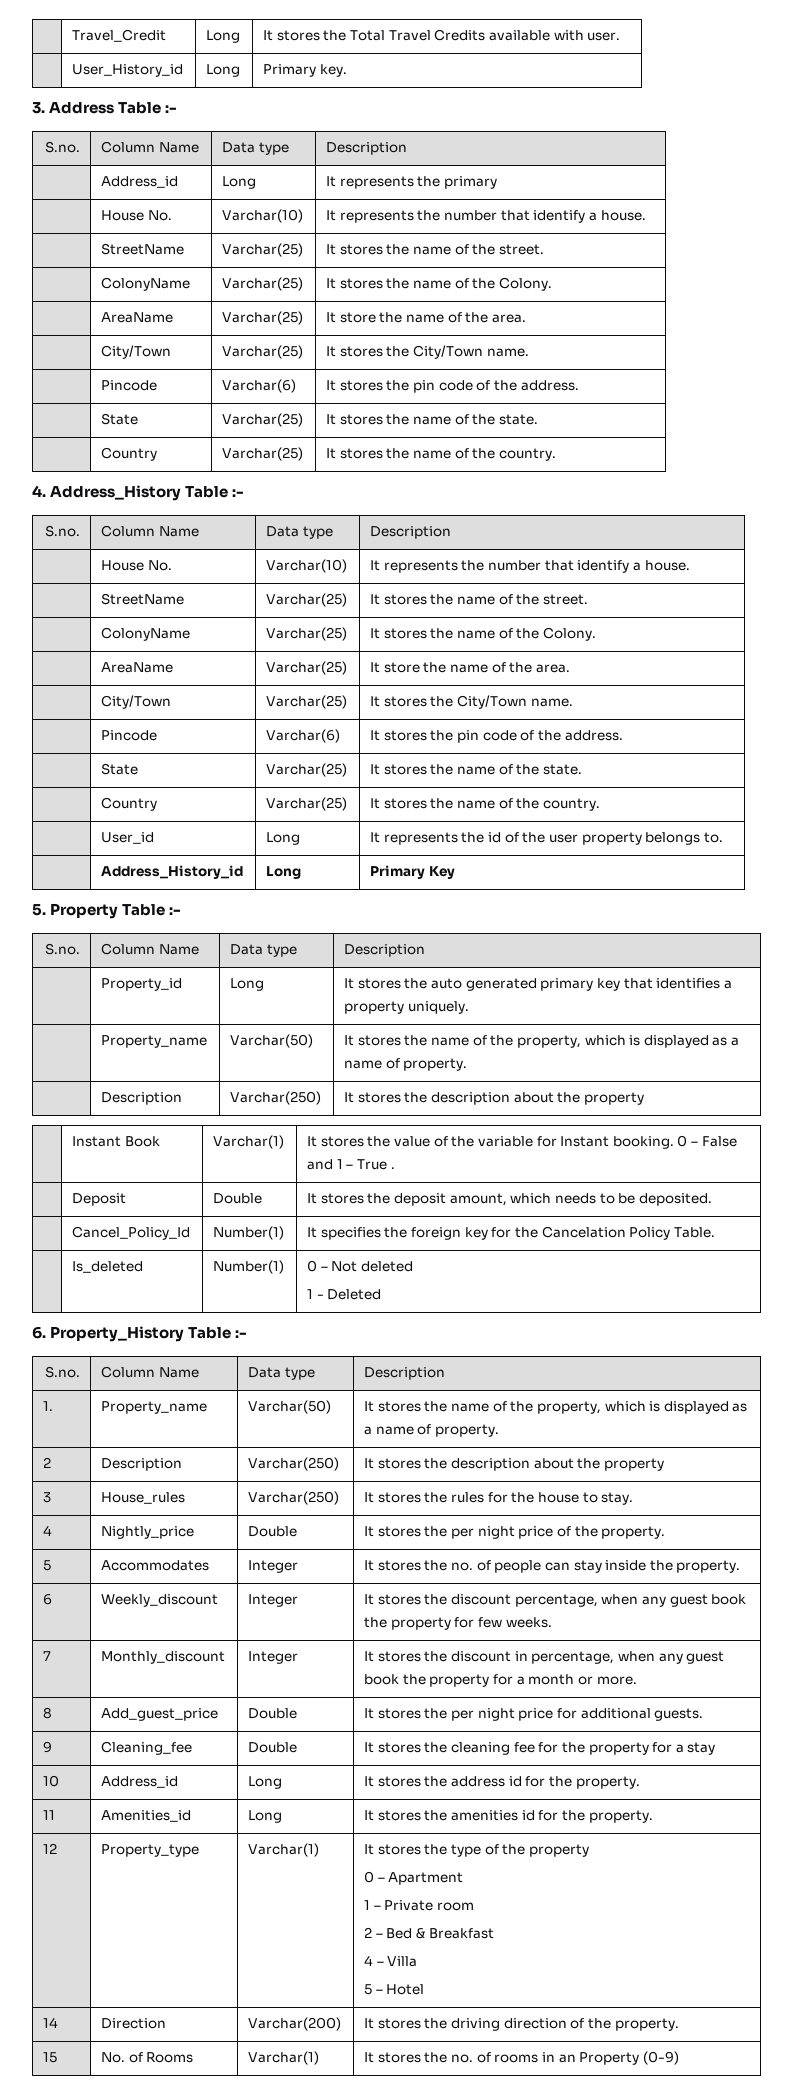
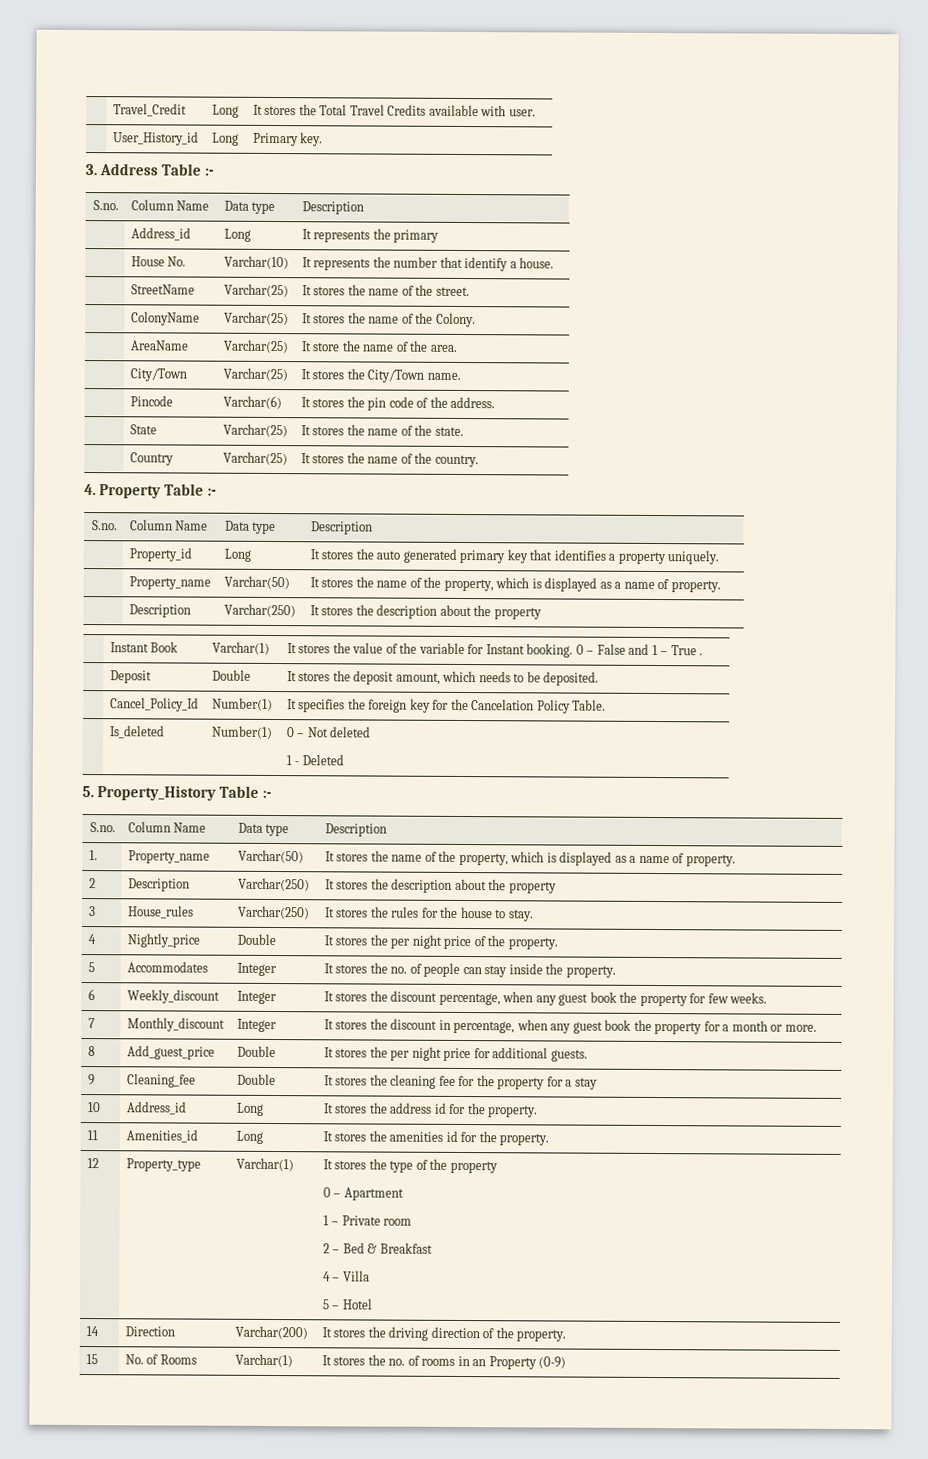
[50,485,245,501] [44,525,80,537] [101,525,199,537] [266,526,333,539] [370,526,452,539] [101,560,172,571] [266,559,348,573] [370,560,690,573] [101,593,185,605] [266,593,348,607] [370,594,588,605] [101,627,191,641] [266,627,348,641] [370,627,596,641] [101,662,174,673] [266,661,348,675] [370,662,570,673] [101,695,172,709] [266,695,348,709] [370,695,573,709] [101,730,158,741] [266,729,341,743] [370,730,623,743] [101,763,139,775] [266,763,348,777] [370,764,582,775] [101,797,158,811] [266,797,348,811] [370,798,600,811] [101,832,155,844] [266,832,301,845] [370,832,723,845] [101,865,244,879] [266,866,302,879] [370,865,455,879] [32,904,46,916] Address_History Table :- // S.no. | Column Name | Data type | Description // | House No. | Varchar(10) | It represents the number that identify a house. // | StreetName | Varchar(25) | It stores the name of the street. // | ColonyName | Varchar(25) | It stores the name of the Colony. // | AreaName | Varchar(25) | It store the name of the area. // | City/Town | Varchar(25) | It stores the City/Town name. // | Pincode | Varchar(6) | It stores the pin code of the address. // | State | Varchar(25) | It stores the name of the state. // | Country | Varchar(25) | It stores the name of the country. // | User_id | Long | It represents the id of the user property belongs to. // | Address_History_id | Long | Primary Key // 5. -> (96, 490) none
[32,1326,46,1339] 6. -> [82,786,94,798] 5.

